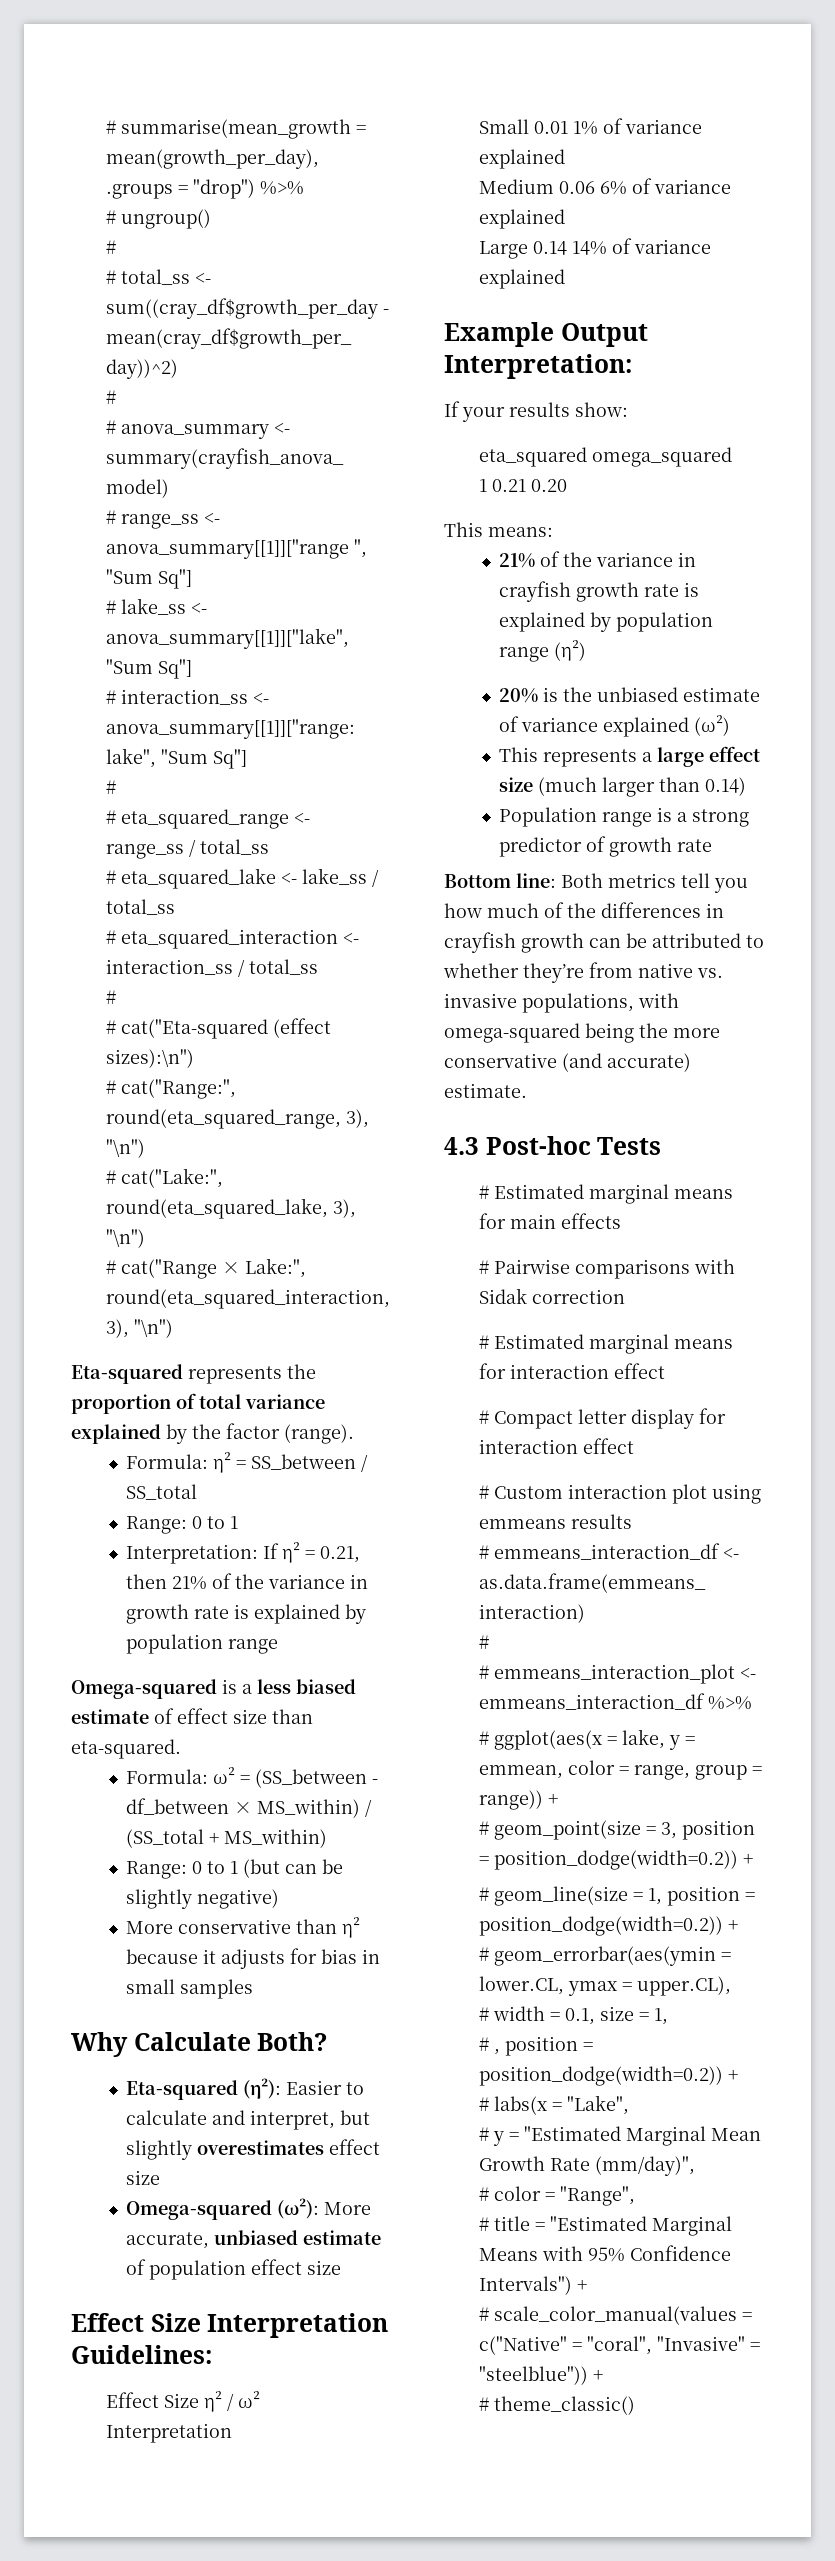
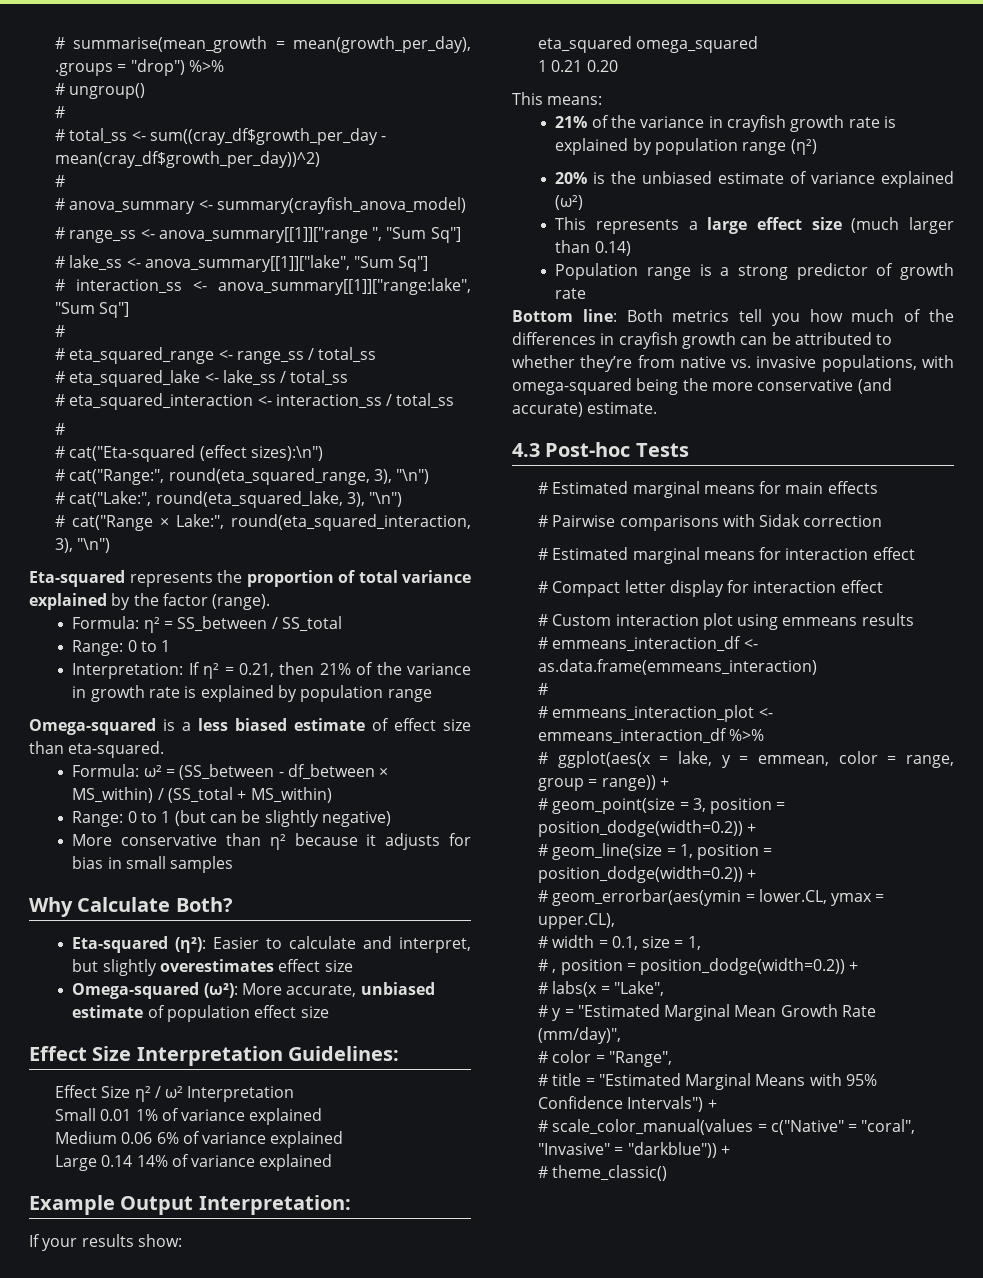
[479,2366,589,2385] "steelblue")) -> [627,1142,717,1158] "darkblue"))

